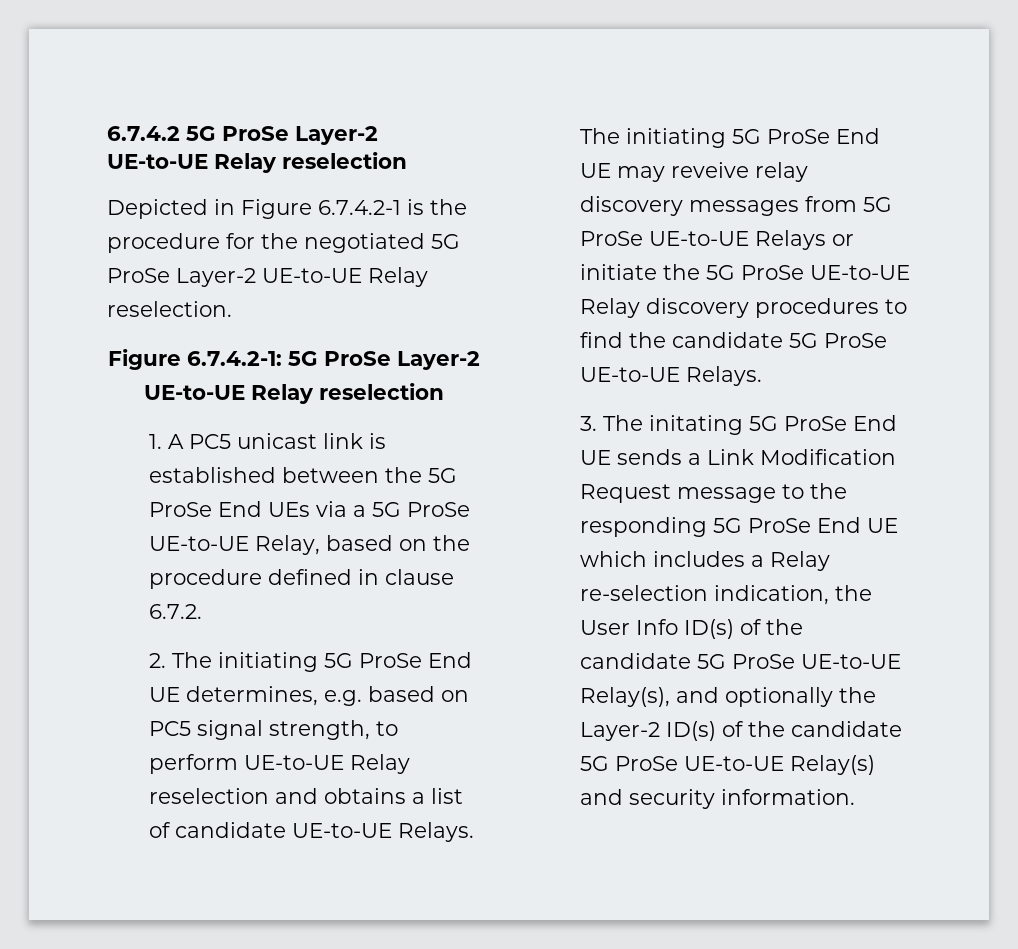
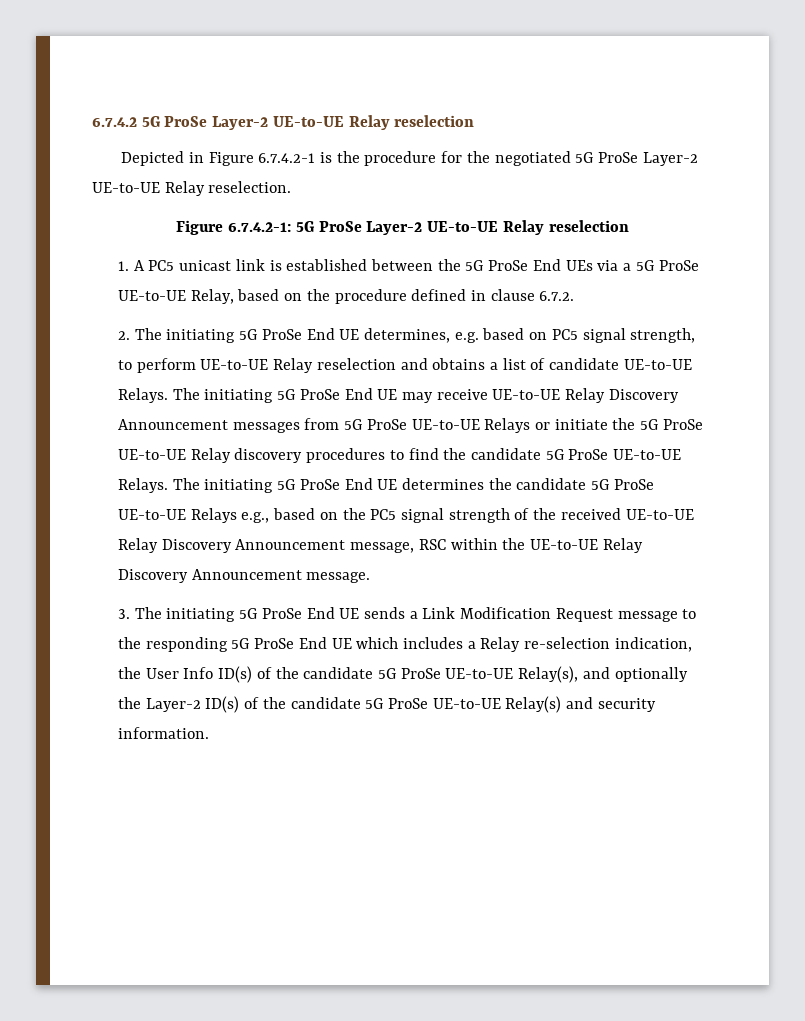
[671,162,809,182] [580,196,684,216] reveive relay discovery -> [436,388,679,403] [117,419,228,430] receive UE-to-UE Relay Discovery Announcement
(763, 376) none -> [172,478,654,493] [117,508,694,523] [117,538,643,553] [117,569,371,583] The initiating 5G ProSe End UE determines the candidate 5G ProSe UE-to-UE Relays e.g., based on the PC5 signal strength of the received UE-to-UE Relay Discovery Announcement message, RSC within the UE-to-UE Relay Discovery Announcement message.
[649,415,744,435] initating -> [166,608,236,622] initiating

